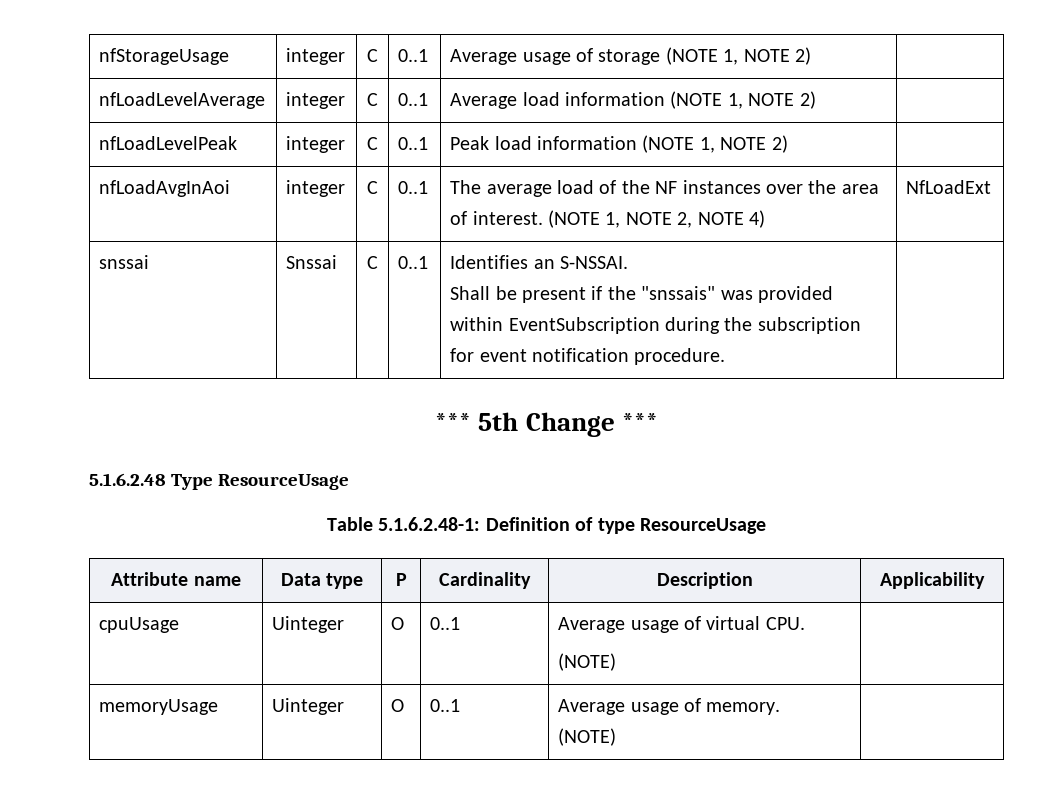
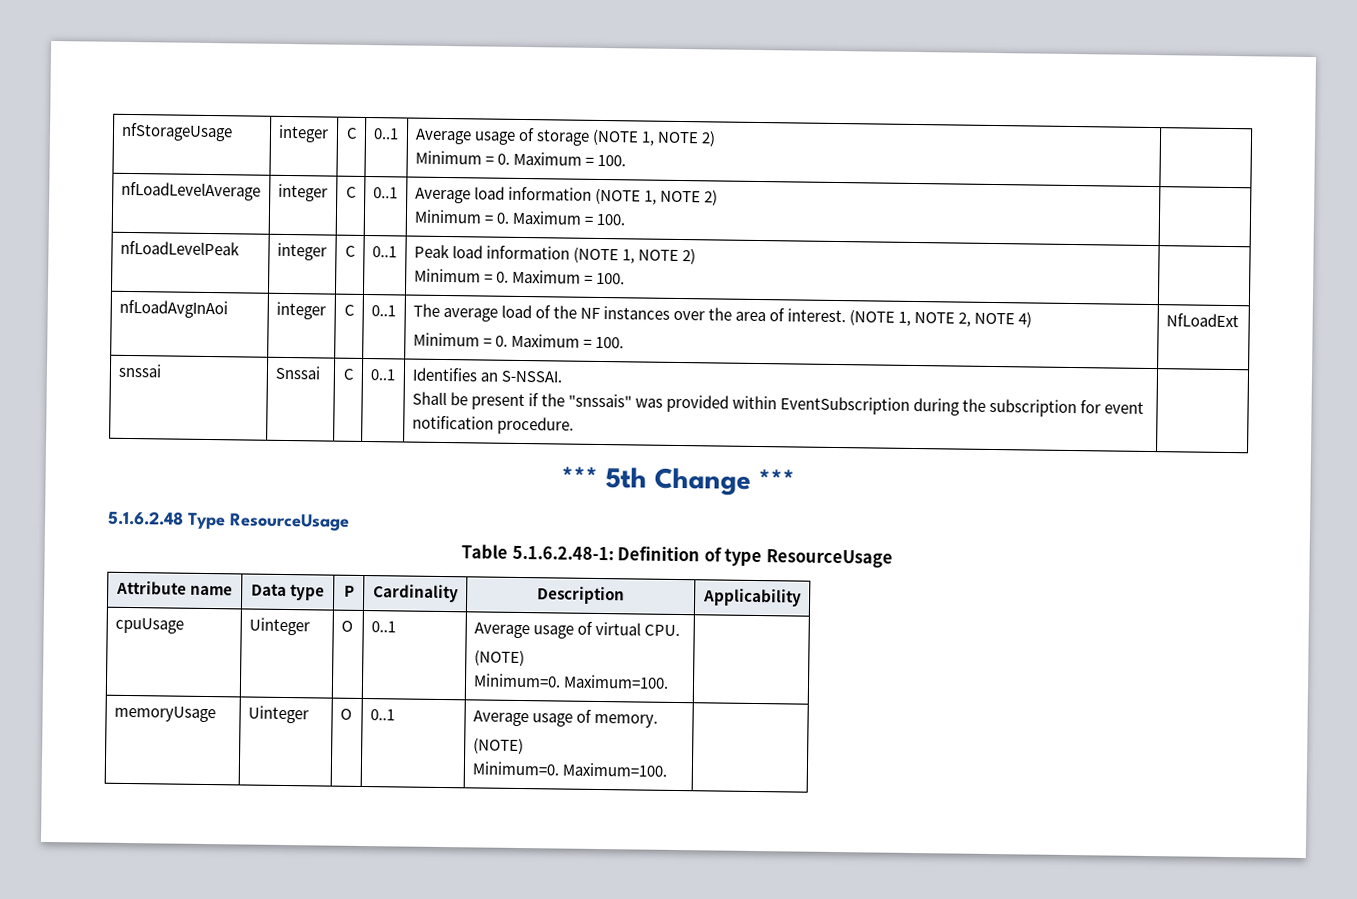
(811, 56) none -> [414,150,626,167] // Minimum = 0. Maximum = 100.
(816, 100) none -> [413,209,625,226] // Minimum = 0. Maximum = 100.
(788, 144) none -> [413,268,625,285] // Minimum = 0. Maximum = 100.
(765, 219) none -> [412,332,624,349] // Minimum = 0. Maximum = 100.
(617, 662) none -> [472,673,669,689] // Minimum=0. Maximum=100.
(617, 737) none -> [471,761,667,777] // Minimum=0. Maximum=100.

